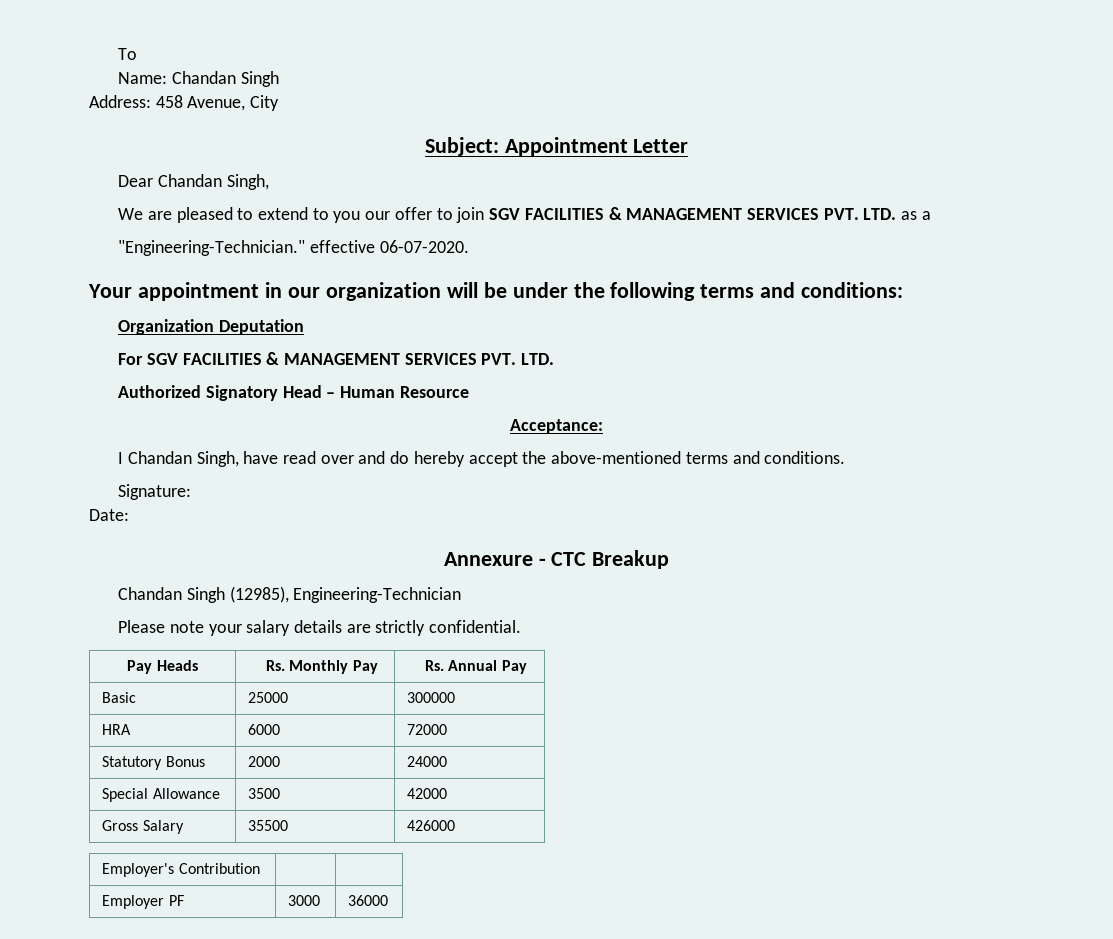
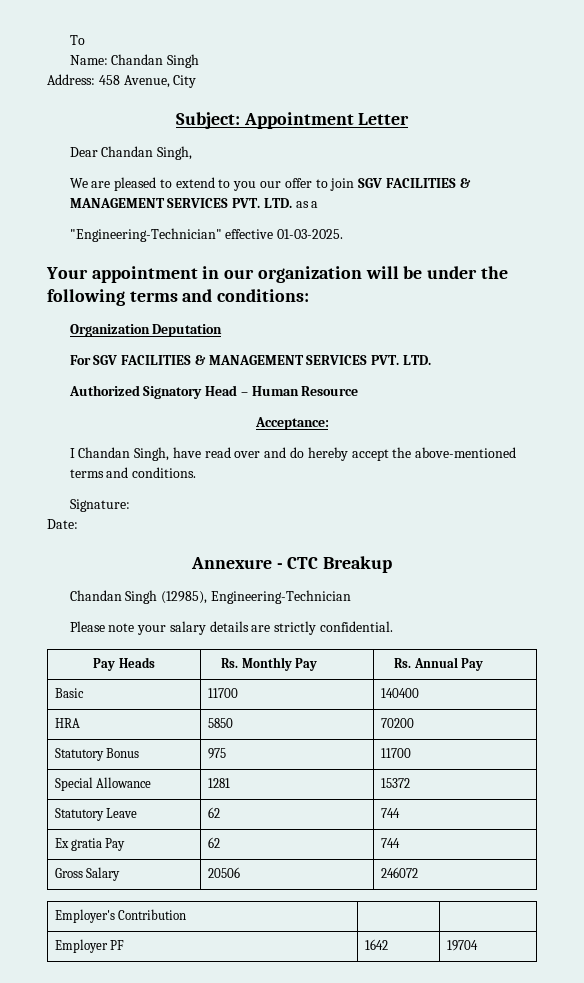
[118,240,469,256] "Engineering-Technician." effective 06-07-2020. -> [69,228,344,242] "Engineering-Technician" effective 01-03-2025.
[248,692,289,703] [407,692,456,703] 25000 | 300000 -> [207,688,238,698] [380,688,419,698] 11700 | 140400
[248,724,281,735] [407,724,448,735] 6000 | 72000 -> [207,718,233,728] [380,718,414,728] 5850 | 70200
[248,756,281,767] [407,756,448,767] 2000 | 24000 -> [207,748,226,759] [380,748,411,758] 975 | 11700
[248,788,281,799] [407,788,448,799] 3500 | 42000 -> [207,778,230,788] [380,778,410,788] [54,808,138,821] [207,807,220,818] [380,808,400,818] [54,838,126,851] [207,837,220,848] [380,838,400,848] 1281 | 15372 // Statutory Leave | 62 | 744 // Ex gratia Pay | 62 | 744
[248,820,289,831] [407,820,456,831] 35500 | 426000 -> [207,867,240,878] [380,867,418,878] 20506 | 246072
[288,895,321,906] [348,895,389,906] 3000 | 36000 -> [364,939,388,950] [446,940,478,951] 1642 | 19704

